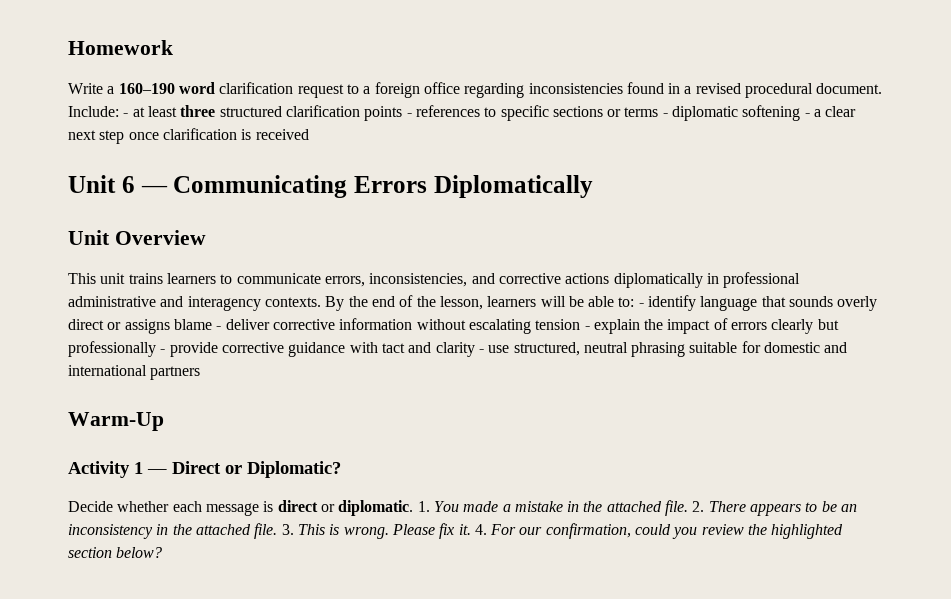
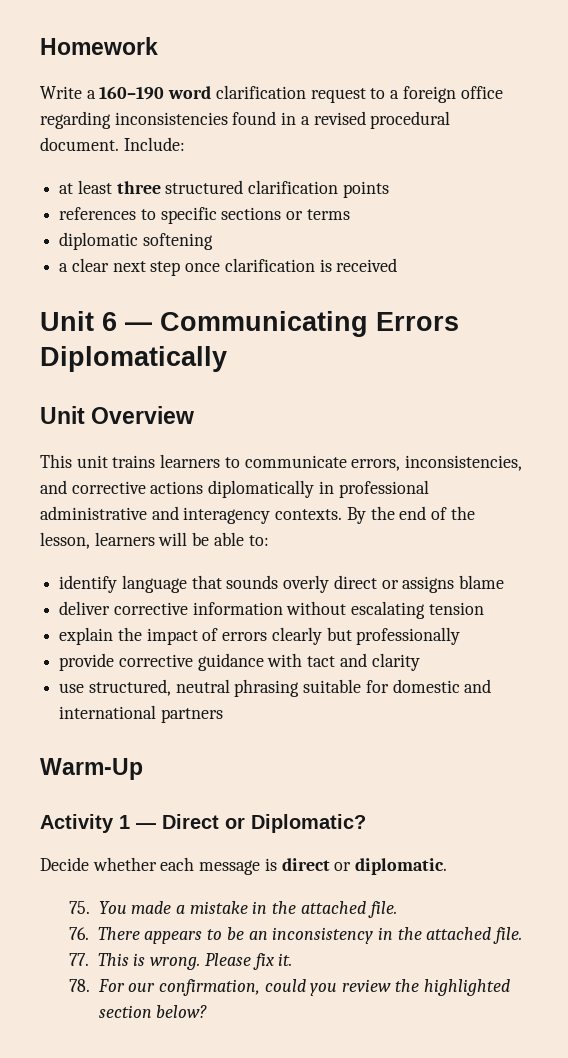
[123,113,129,117] - -> (185, 144) //
[406,113,412,117] - -> (389, 189) //
[662,113,668,117] - -> (350, 214) //
[804,113,810,117] - -> (213, 241) //
[638,303,644,307] - -> (269, 540) //
[216,326,222,330] - -> (505, 582) //
[584,326,590,330] - -> (484, 608) //
[160,349,166,353] - -> (461, 636) //
[478,349,484,353] - -> (420, 662) //
[417,501,430,512] 1. -> [68,901,90,914] // 75.
[692,501,705,512] 2. -> [68,927,89,940] // 76.
[281,524,294,535] 3. -> [68,953,89,966] // 77.
[474,524,487,535] 4. -> [68,979,90,992] // 78.

